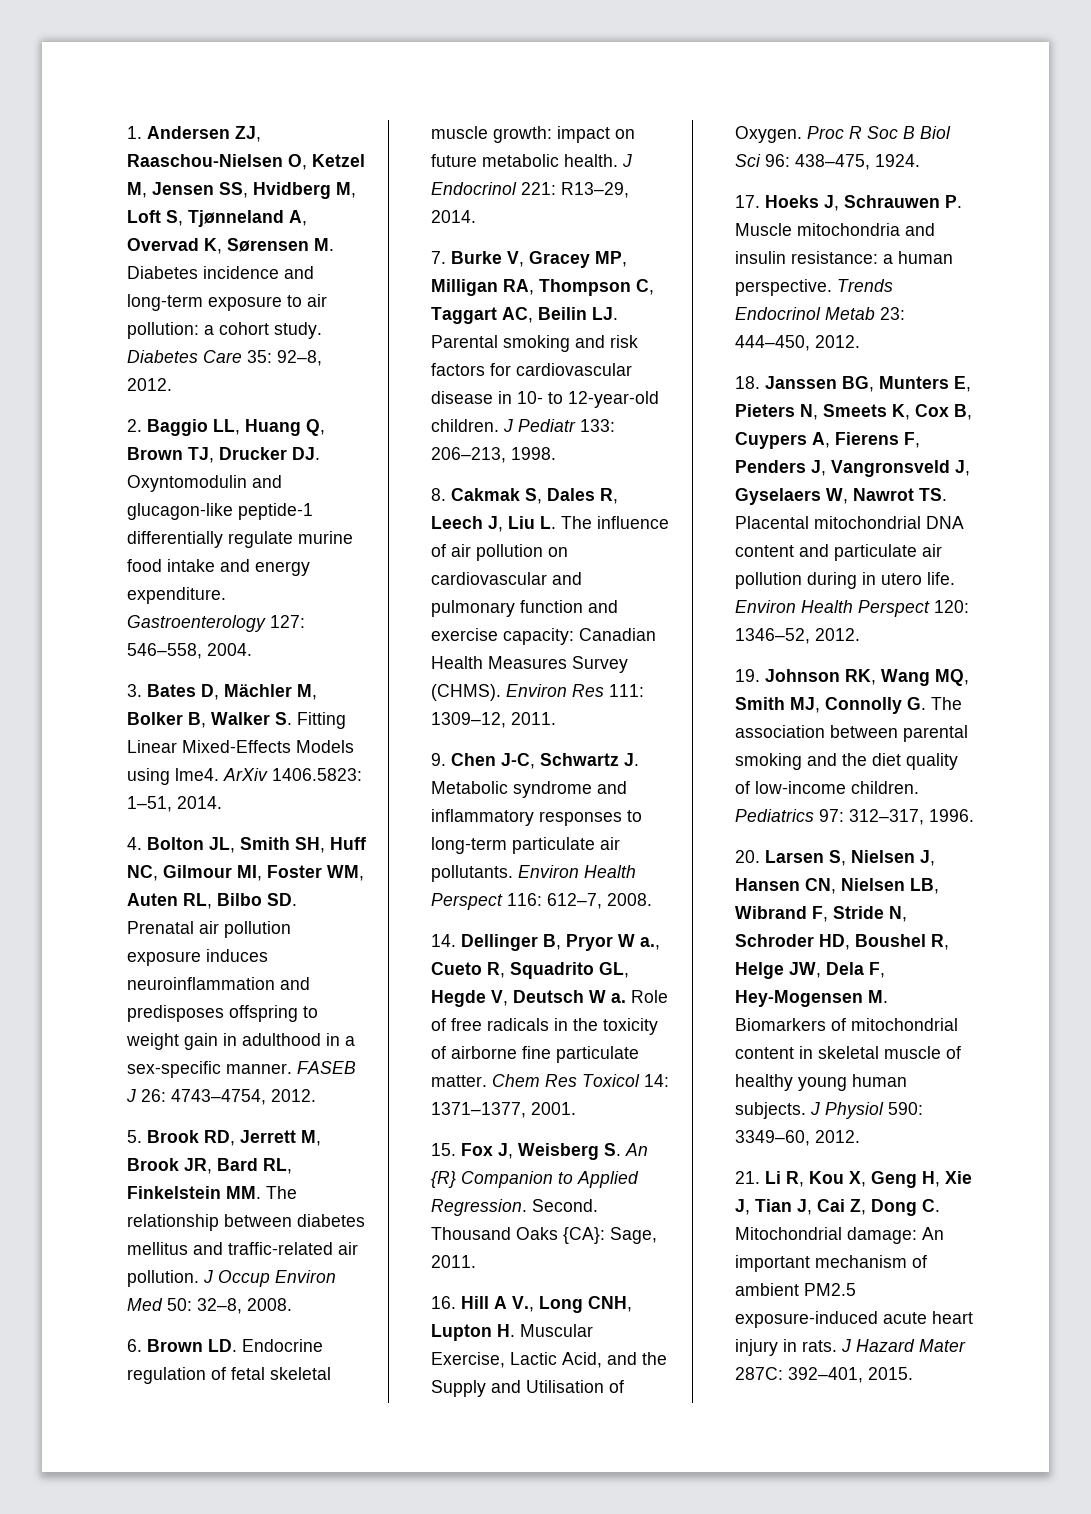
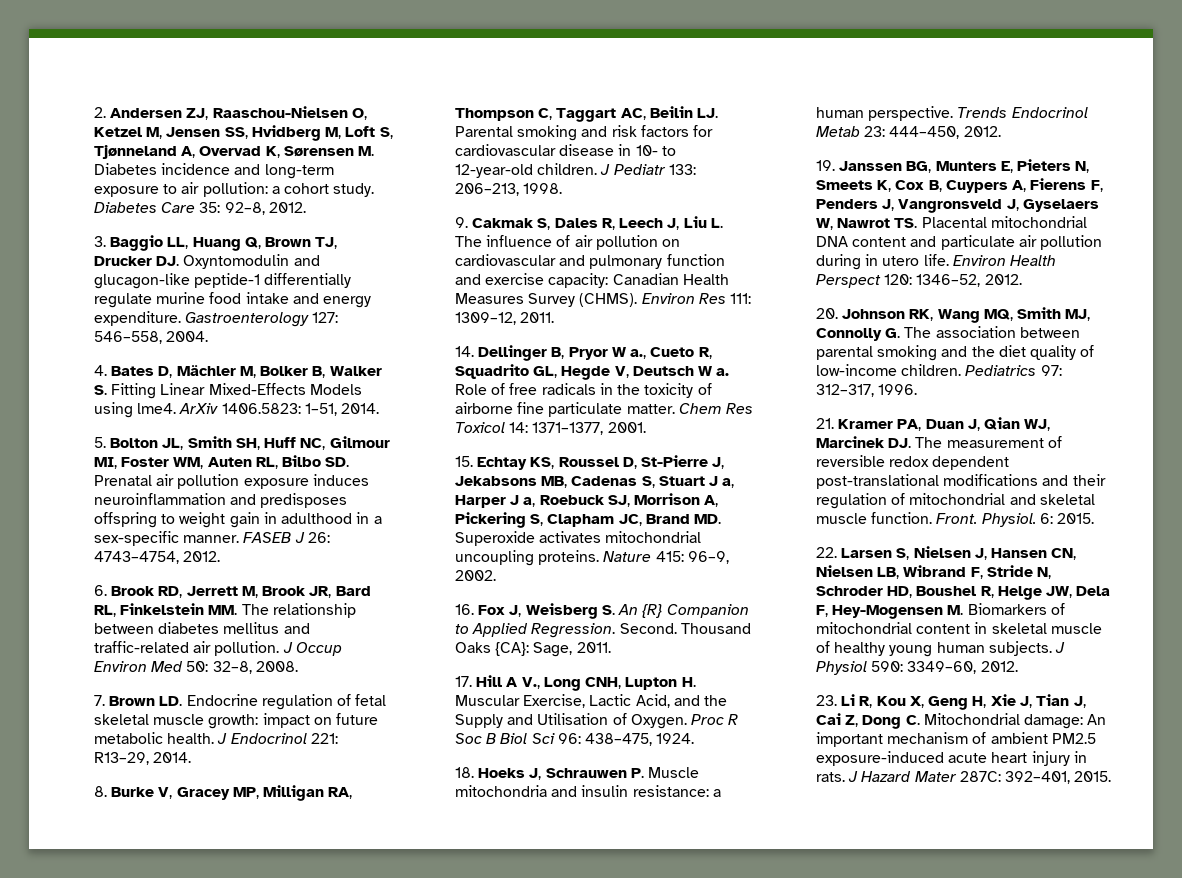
[127,126,143,139] 1. -> [93,107,106,118] 2.
[127,419,143,432] 2. -> [93,236,106,247] 3.
[127,684,143,697] 3. -> [93,365,107,376] 4.
[127,837,143,850] 4. -> [93,437,106,448] 5.
[127,1130,143,1143] 5. -> [93,585,107,596] 6.
[127,1339,143,1352] 6. -> [93,695,105,706] 7.
[431,251,447,264] 7. -> [93,786,107,797] 8.
[431,488,447,501] 8. -> [454,217,468,228] 9.
[431,753,640,769] [431,781,628,798] [431,809,643,826] [431,837,621,854] [431,865,637,882] [431,893,653,910] // 9. Chen J-C, Schwartz J. Metabolic syndrome and inflammatory responses to long-term particulate air pollutants. Environ Health Perspect 116: 612–7, 2008. -> (554, 317) none
(457, 1149) none -> [476,455,725,470] [454,476,735,488] [454,493,719,508] [454,512,722,528] [454,531,702,546] [454,550,729,566] [454,570,496,581] [454,604,474,615] Echtay KS, Roussel D, St-Pierre J, Jekabsons MB, Cadenas S, Stuart J a, Harper J a, Roebuck SJ, Morrison A, Pickering S, Clapham JC, Brand MD. Superoxide activates mitochondrial uncoupling proteins. Nature 415: 96–9, 2002. // 16.
[431,1296,457,1309] 16. -> [454,676,472,687] 17.
[735,195,761,208] 17. -> [454,767,474,778] 18.
[735,376,761,389] 18. -> [815,160,835,171] 19.
[735,669,761,682] 19. -> [815,308,838,319] 20.
[735,850,761,863] 20. -> [815,417,1051,431] [815,436,1062,448] [815,455,1010,470] [815,474,1106,489] [815,493,1095,509] [815,512,1095,527] [815,547,837,558] 21. Kramer PA, Duan J, Qian WJ, Marcinek DJ. The measurement of reversible redox dependent post-translational modifications and their regulation of mitochondrial and skeletal muscle function. Front. Physiol. 6: 2015. // 22.
[735,1171,761,1184] 21. -> [815,695,837,706] 23.

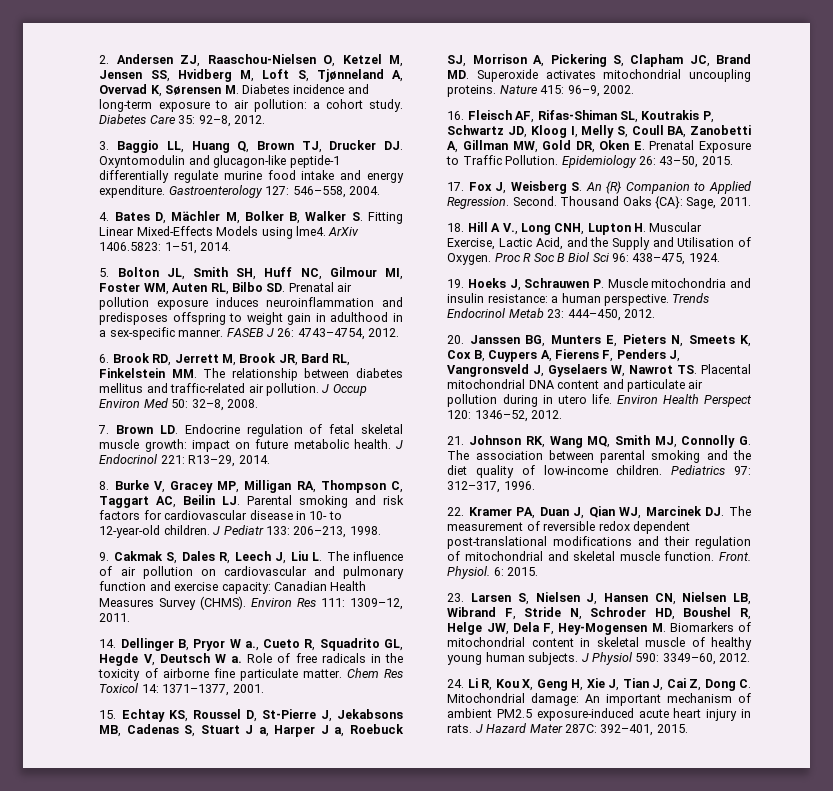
(474, 609) none -> [467,110,714,123] [447,125,751,138] [447,140,751,153] [446,155,733,168] [447,182,465,191] Fleisch AF, Rifas-Shiman SL, Koutrakis P, Schwartz JD, Kloog I, Melly S, Coull BA, Zanobetti A, Gillman MW, Gold DR, Oken E. Prenatal Exposure to Traffic Pollution. Epidemiology 26: 43–50, 2015. // 17.
[454,676,472,687] 17. -> [447,223,465,232] 18.
[454,767,474,778] 18. -> [447,279,465,288] 19.
[815,160,835,171] 19. -> [447,335,465,344] 20.
[815,308,838,319] 20. -> [447,436,465,445] 21.
[815,418,834,429] 21. -> [447,507,465,516] 22.
[815,547,837,558] 22. -> [447,593,465,602] 23.
[815,695,837,706] 23. -> [447,679,465,688] 24.

